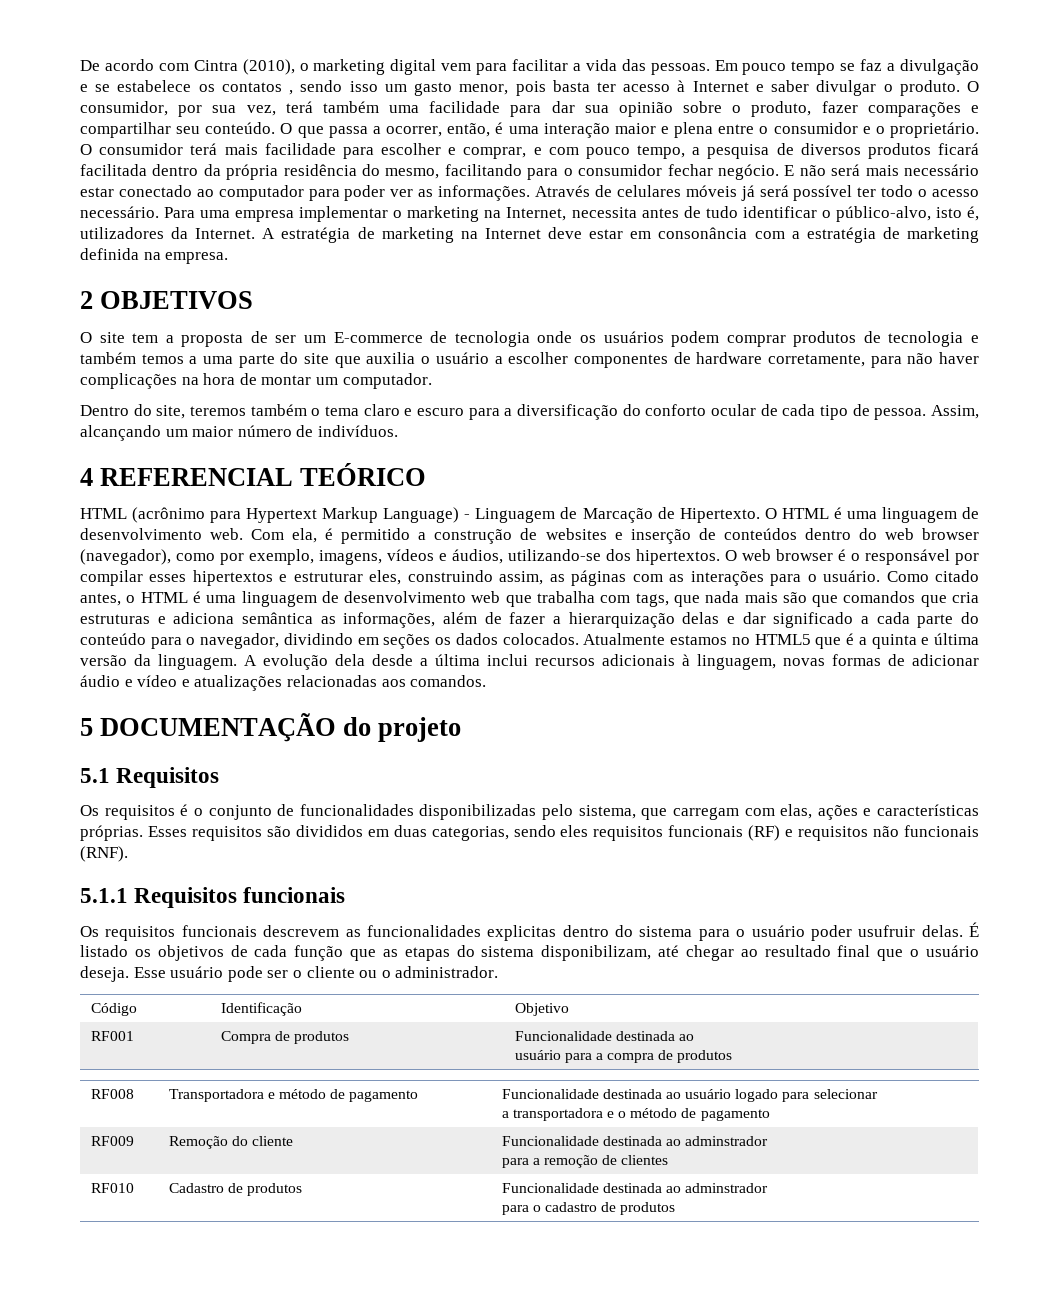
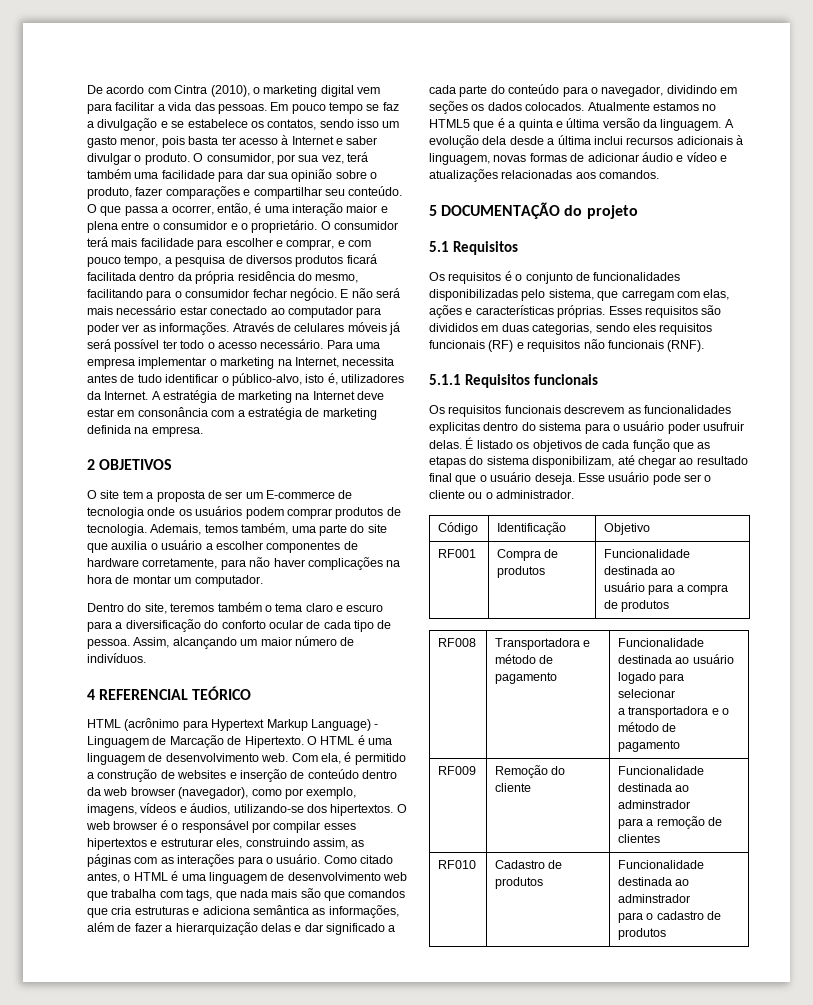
[221,82,294,95] contatos , -> [267,119,317,130] contatos,
[888,331,979,347] [80,352,198,364] tecnologia e também temos a -> [87,523,289,536] tecnologia. Ademais, temos também,
[723,528,877,540] conteúdos dentro do -> [307,769,397,779] [87,787,101,796] conteúdo dentro da

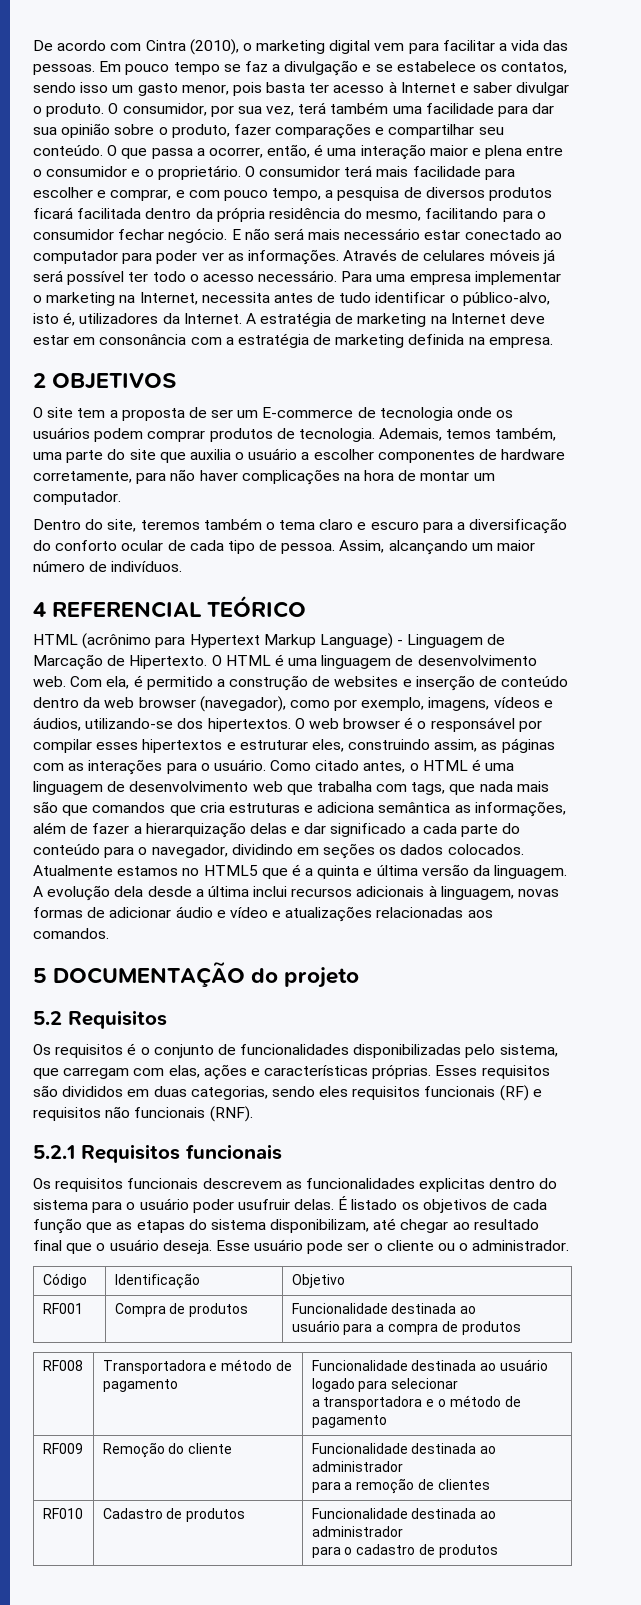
[429,241,449,252] 5.1 -> [33,1011,62,1025] 5.2
[429,374,461,385] 5.1.1 -> [33,1145,75,1159] 5.2.1
[618,800,691,809] adminstrador -> [311,1461,403,1472] administrador
[618,894,691,903] adminstrador -> [311,1526,403,1537] administrador

